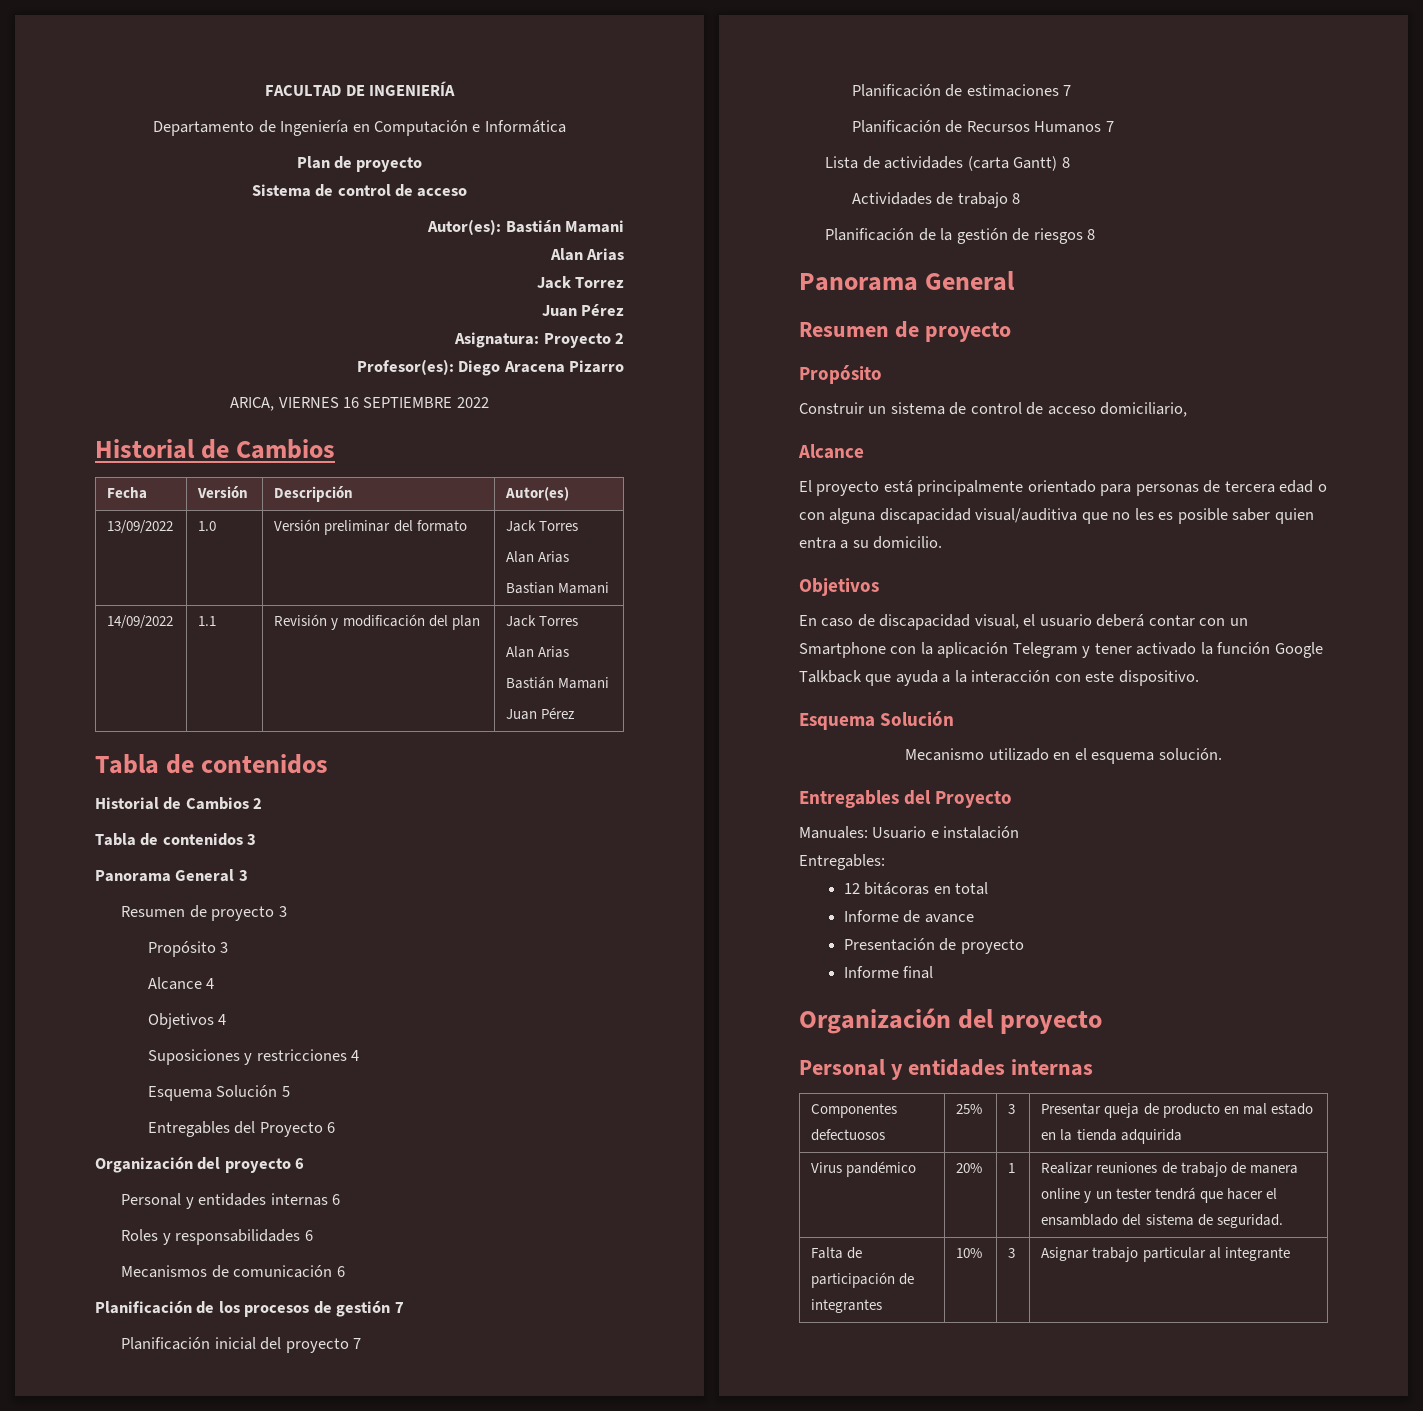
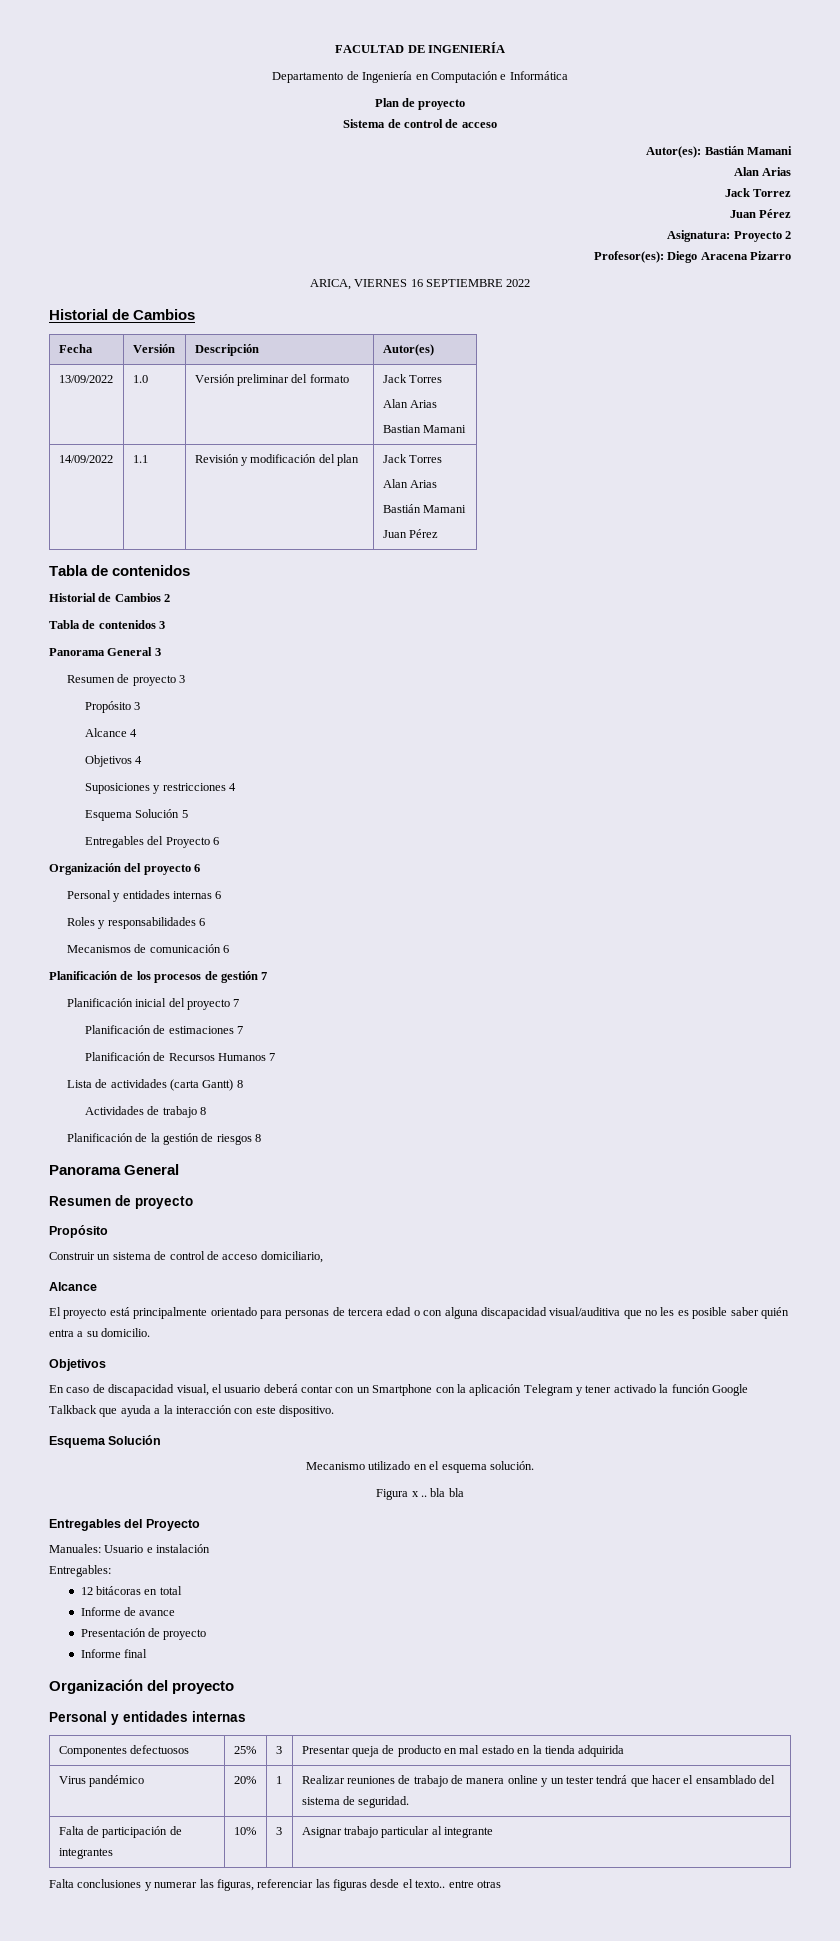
[1274,508,1314,524] quien -> [760,1307,789,1319] quién
(1222, 754) none -> [376,1488,464,1500] // Figura x .. bla bla
(1290, 1254) none -> [49,1879,501,1891] // Falta conclusiones y numerar las figuras, referenciar las figuras desde el texto.. entre otras

